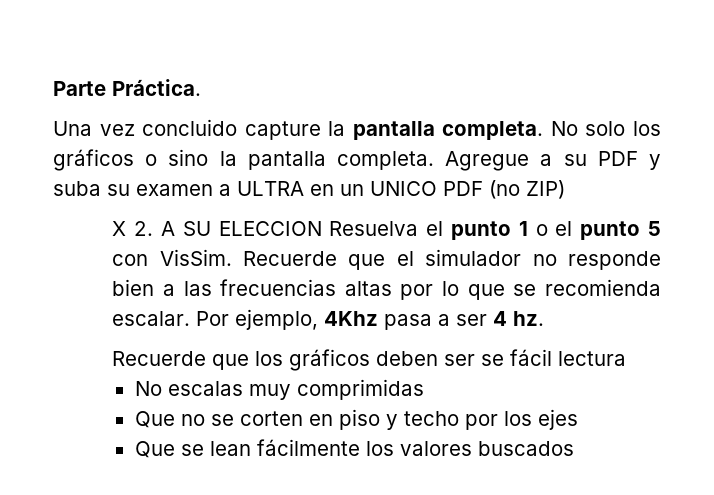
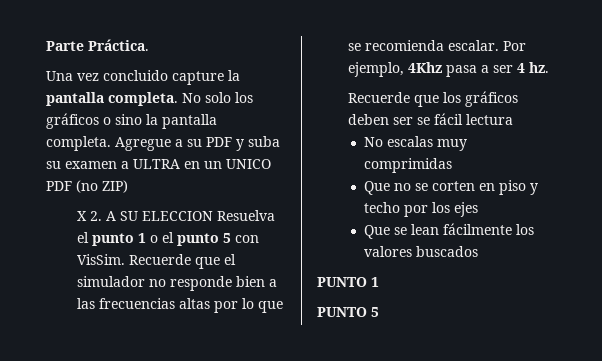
(574, 448) none -> [317,277,379,287] [317,307,379,317] // PUNTO 1 // PUNTO 5

